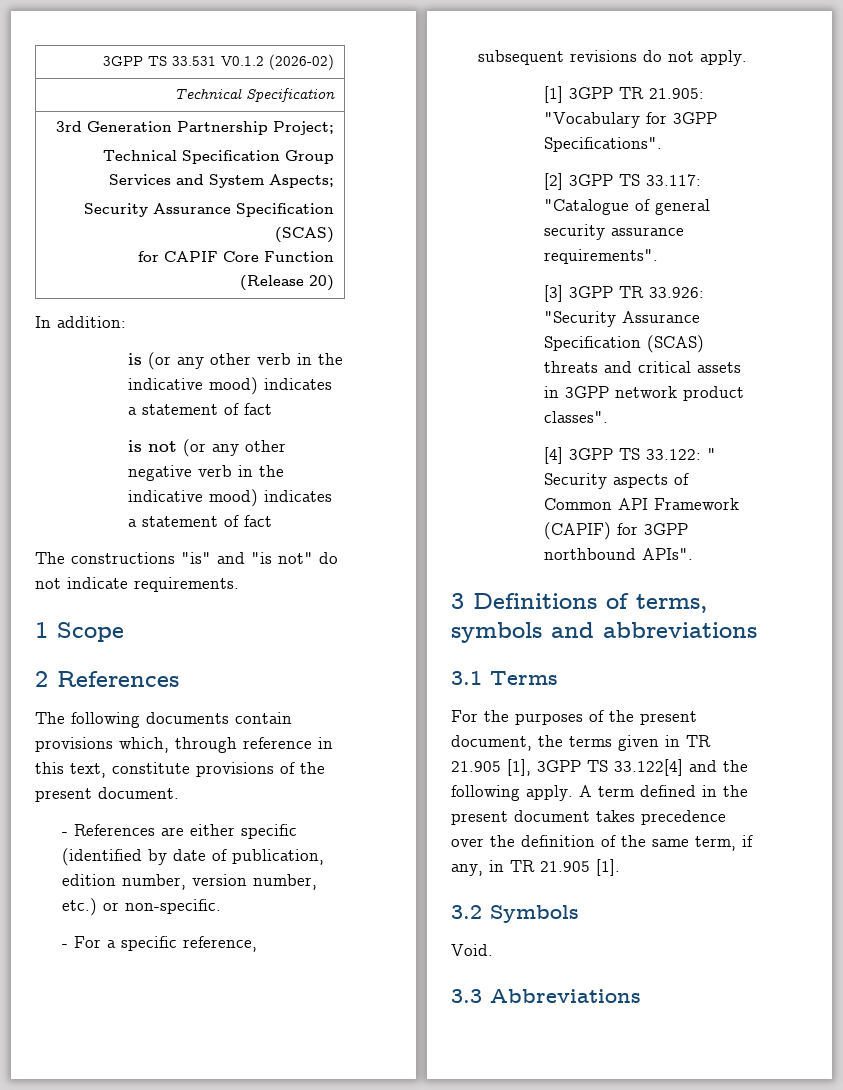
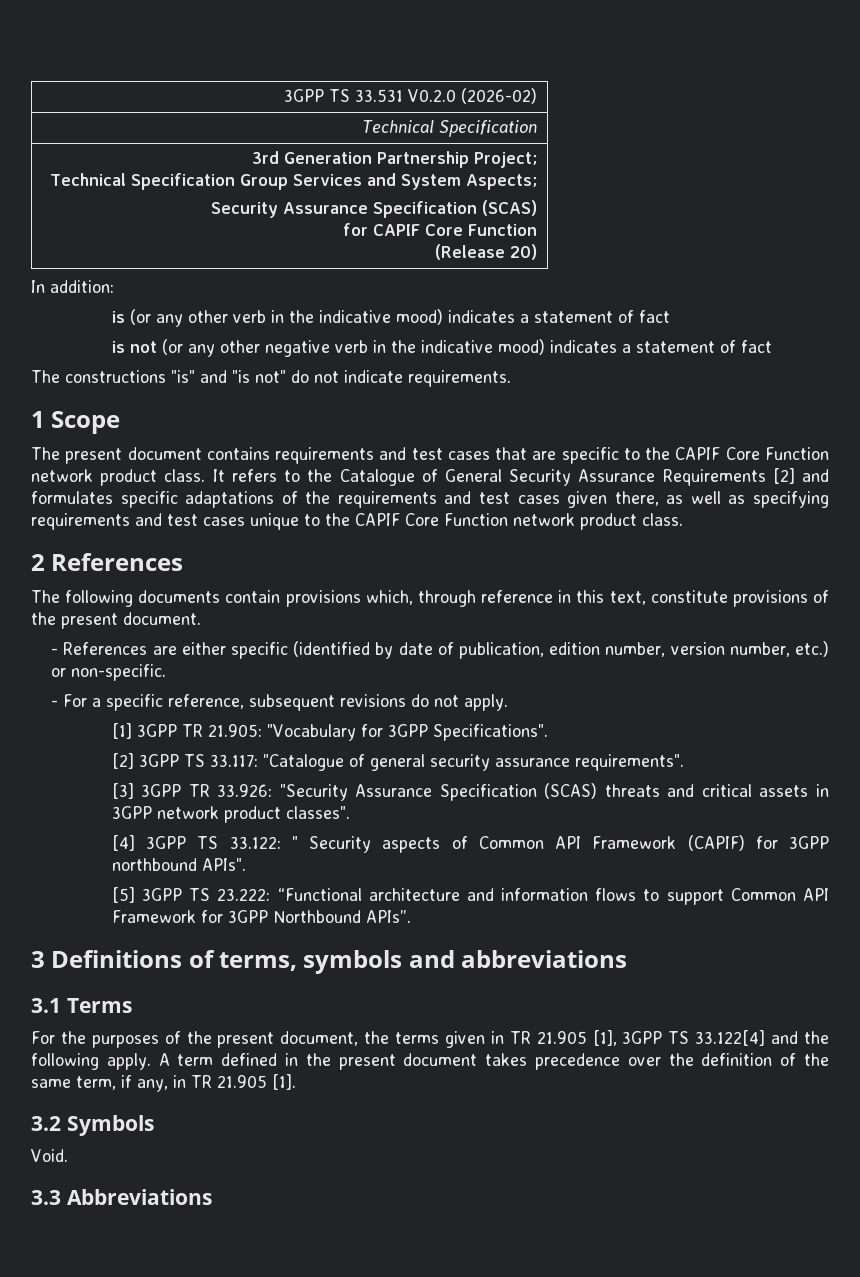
[220,56,264,66] V0.1.2 -> [408,89,457,102] V0.2.0
(124, 632) none -> [31,447,829,464] [31,468,829,486] [31,491,829,508] [31,513,683,530] // The present document contains requirements and test cases that are specific to the CAPIF Core Function network product class. It refers to the Catalogue of General Security Assurance Requirements [2] and formulates specific adaptations of the requirements and test cases given there, as well as specifying requirements and test cases unique to the CAPIF Core Function network product class.
(693, 554) none -> [111,887,829,905] [111,910,411,923] // [5] 3GPP TS 23.222: “Functional architecture and information flows to support Common API Framework for 3GPP Northbound APIs”.

